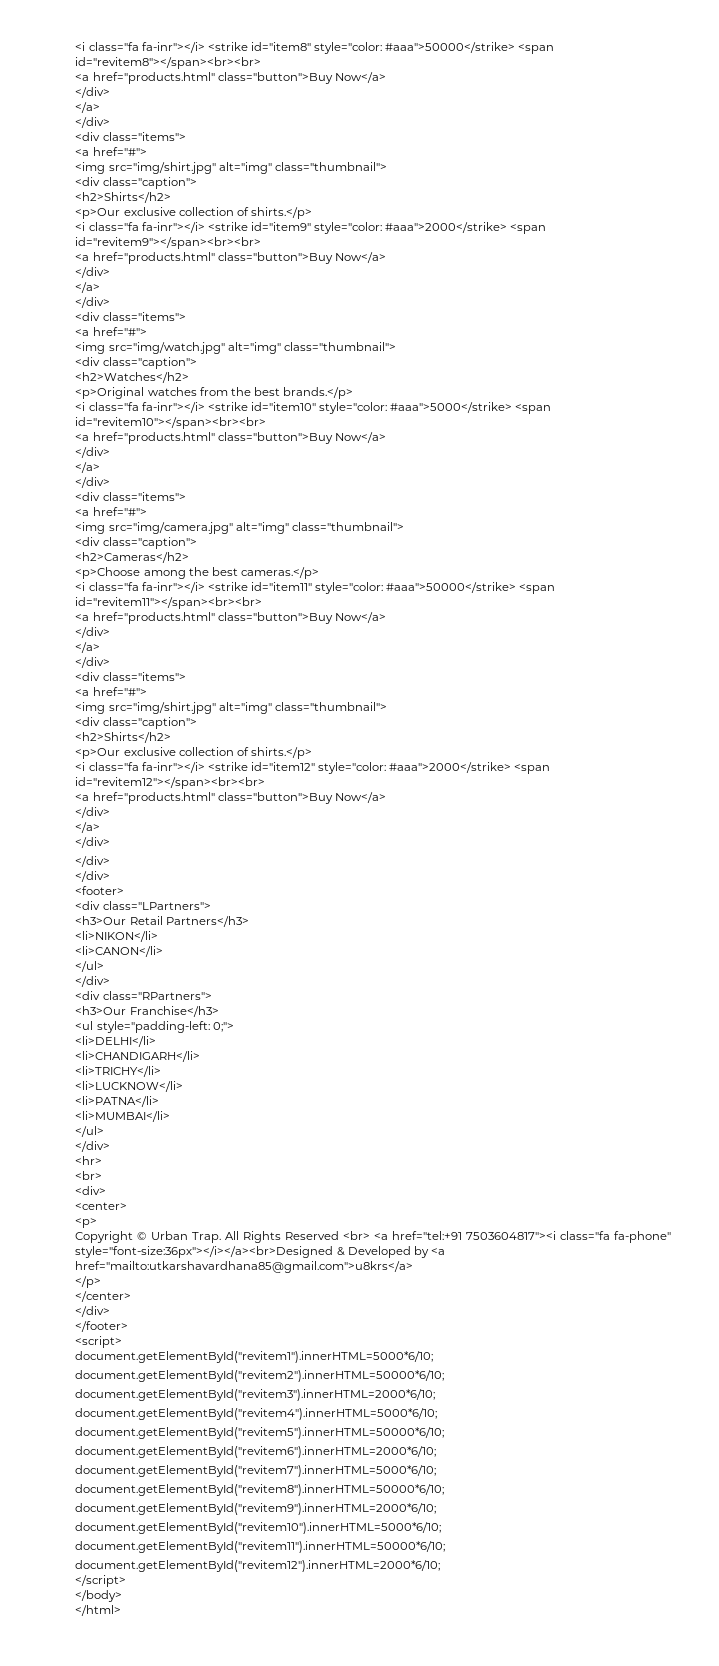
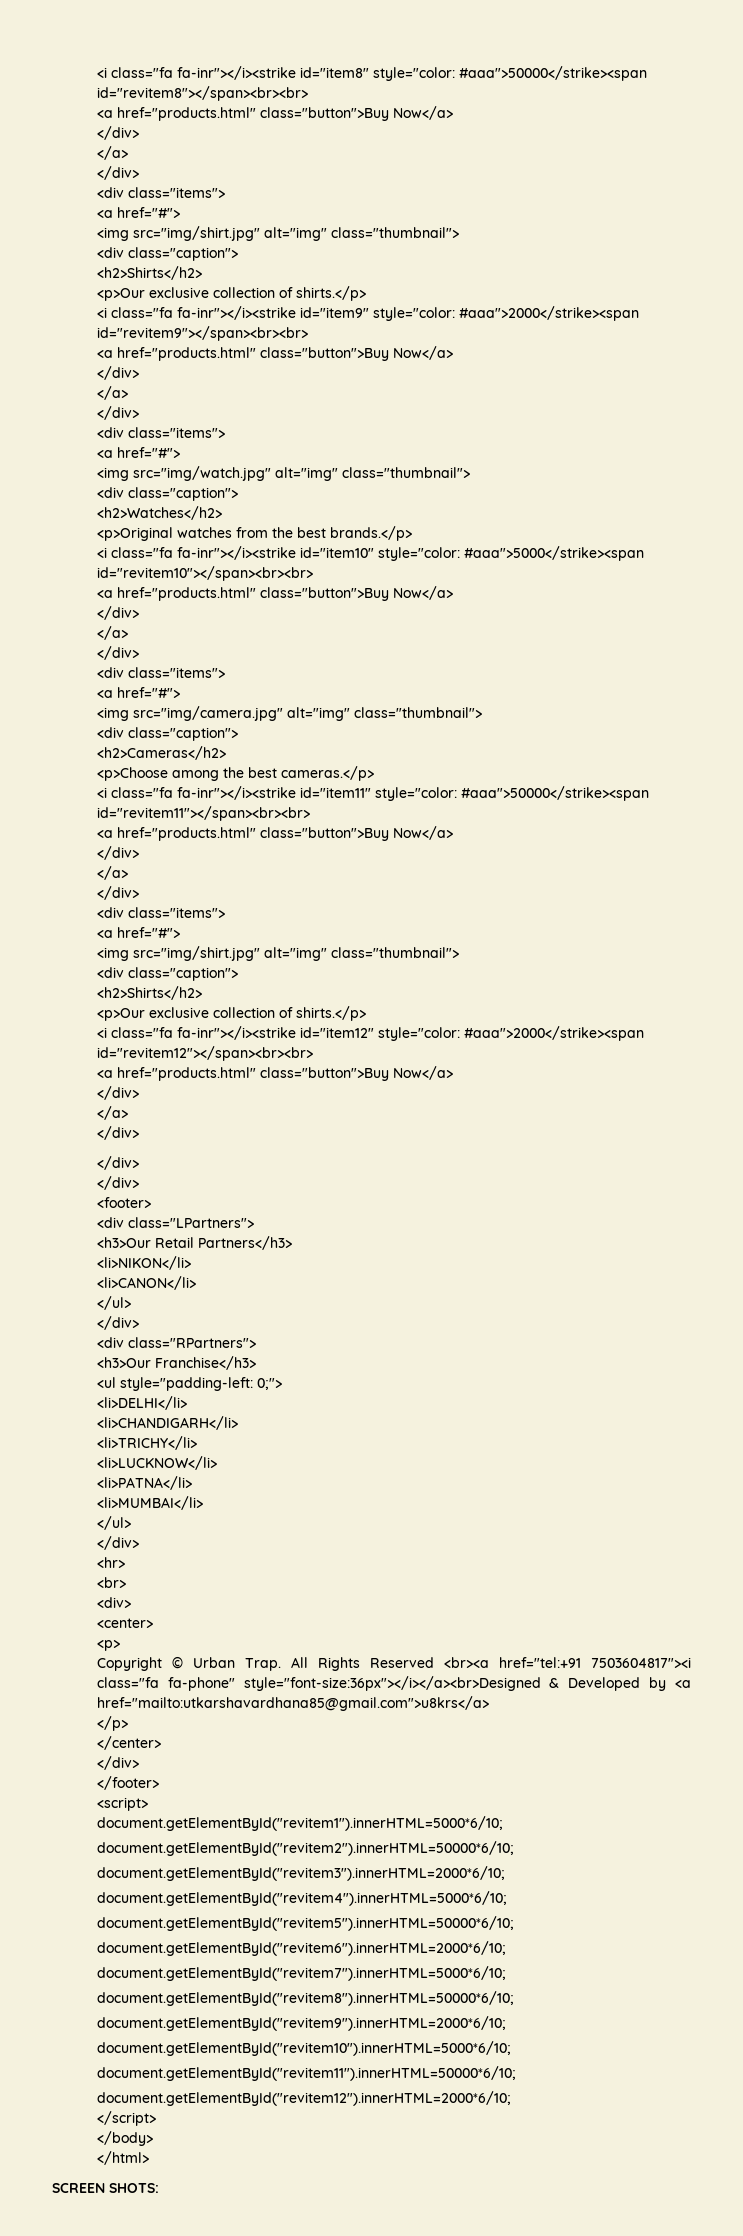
[75,42,555,54] <i class="fa fa-inr"></i> <strike id="item8" style="color: #aaa">50000</strike> <span -> [96,66,647,81] <i class="fa fa-inr"></i><strike id="item8" style="color: #aaa">50000</strike><span
[141,222,547,234] fa-inr"></i> <strike id="item9" style="color: #aaa">2000</strike> <span -> [176,306,639,321] fa-inr"></i><strike id="item9" style="color: #aaa">2000</strike><span
[141,402,552,414] fa-inr"></i> <strike id="item10" style="color: #aaa">5000</strike> <span -> [176,546,644,561] fa-inr"></i><strike id="item10" style="color: #aaa">5000</strike><span
[141,582,556,594] fa-inr"></i> <strike id="item11" style="color: #aaa">50000</strike> <span -> [176,786,649,801] fa-inr"></i><strike id="item11" style="color: #aaa">50000</strike><span
[141,762,551,774] fa-inr"></i> <strike id="item12" style="color: #aaa">2000</strike> <span -> [176,1026,644,1041] fa-inr"></i><strike id="item12" style="color: #aaa">2000</strike><span
[342,1231,388,1240] <br> <a -> [443,1657,489,1668] <br><a
(122, 1610) none -> [52,2183,159,2193] // SCREEN SHOTS:

